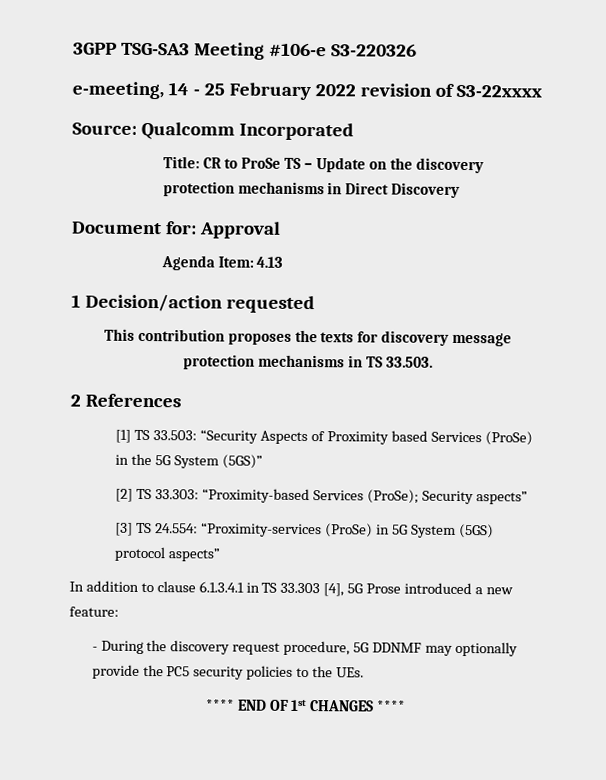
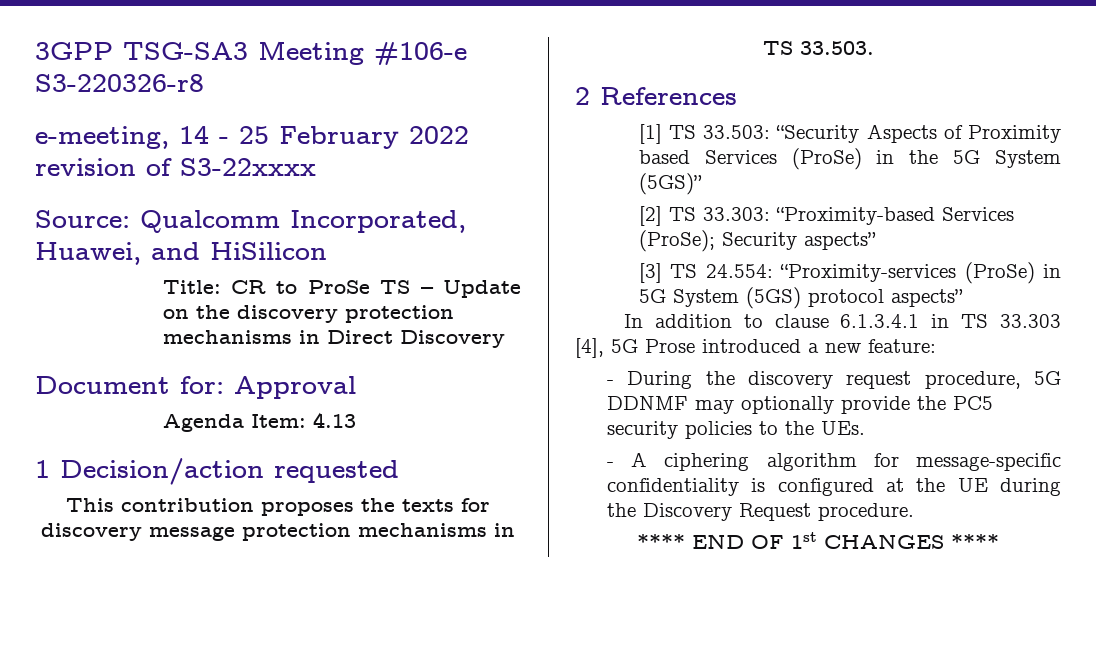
[330,43,417,57] S3-220326 -> [35,74,204,92] S3-220326-r8
[238,122,354,141] Incorporated -> [290,210,466,233] [35,242,327,265] Incorporated, Huawei, and HiSilicon
(365, 672) none -> [606,452,1061,471] [606,478,1061,496] [606,503,914,521] // - A ciphering algorithm for message-specific confidentiality is configured at the UE during the Discovery Request procedure.

